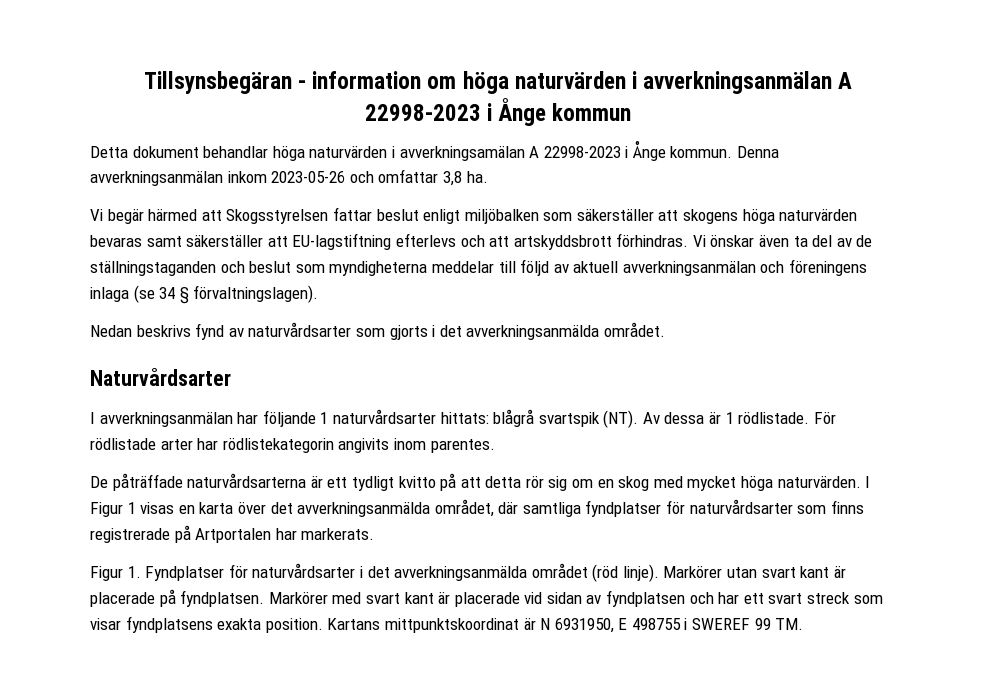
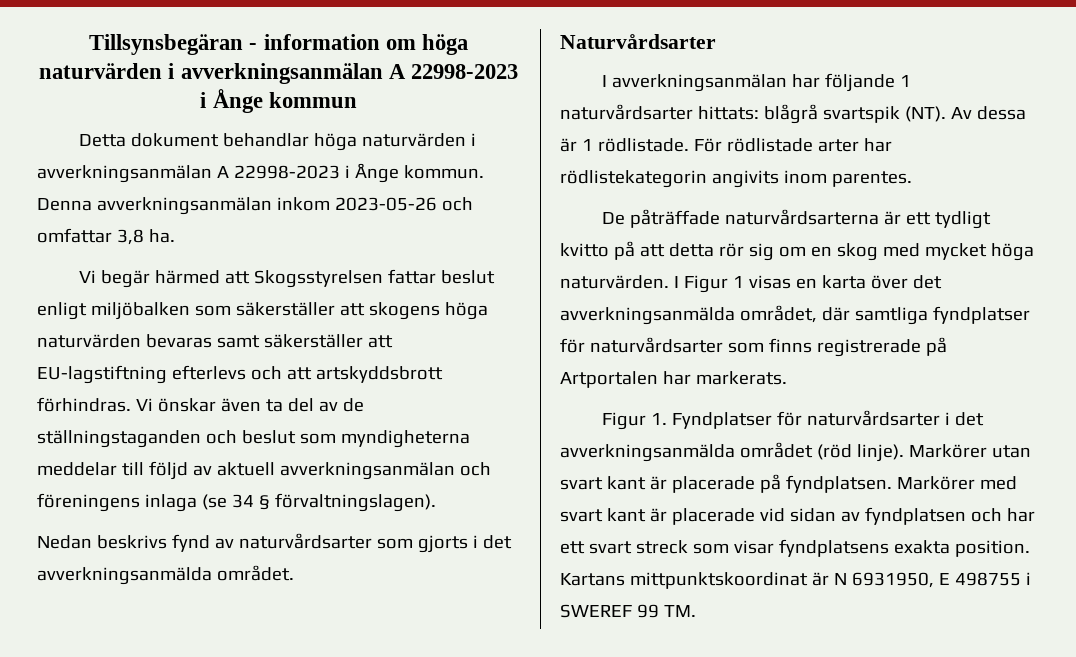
[399,146,525,161] avverkningsamälan -> [37,165,212,183] avverkningsanmälan

